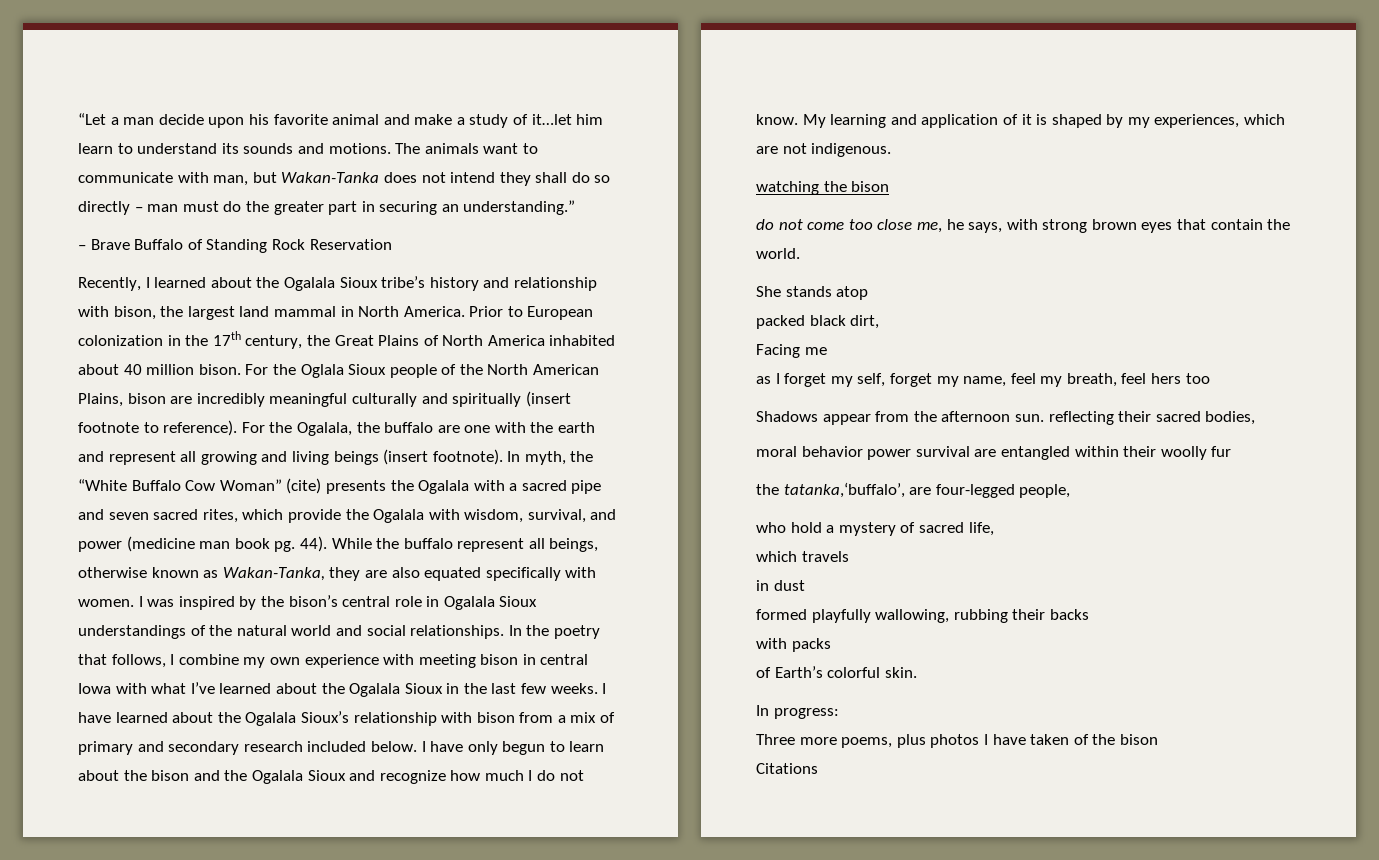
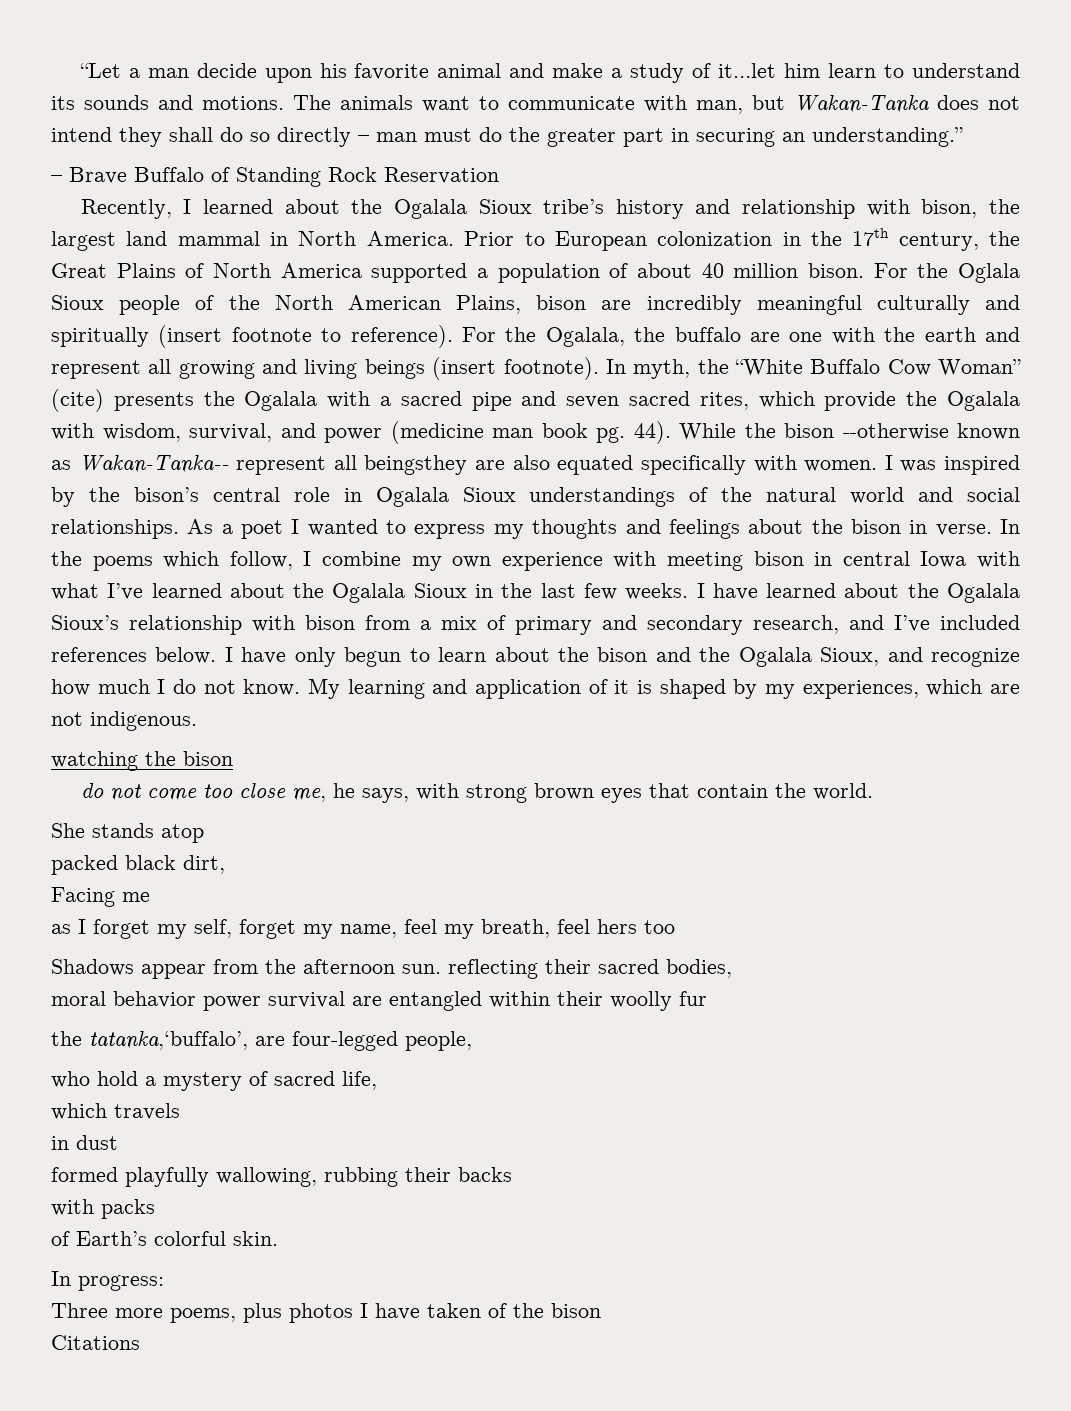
[549,335,616,346] inhabited -> [371,263,629,283] supported a population of
[403,538,599,552] [78,567,361,581] buffalo represent all beings, otherwise known as Wakan-Tanka, they -> [784,423,1020,440] [51,455,468,475] bison --otherwise known as Wakan-Tanka-- represent all beingsthey
[508,625,600,639] [78,654,166,668] In the poetry that follows, -> [187,519,1021,539] [51,551,293,571] As a poet I wanted to express my thoughts and feelings about the bison in verse. In the poems which follow,
[243,741,367,752] research included -> [753,615,1020,634] [51,647,147,662] research, and I’ve included references
[307,770,346,781] Sioux -> [820,647,880,666] Sioux,

